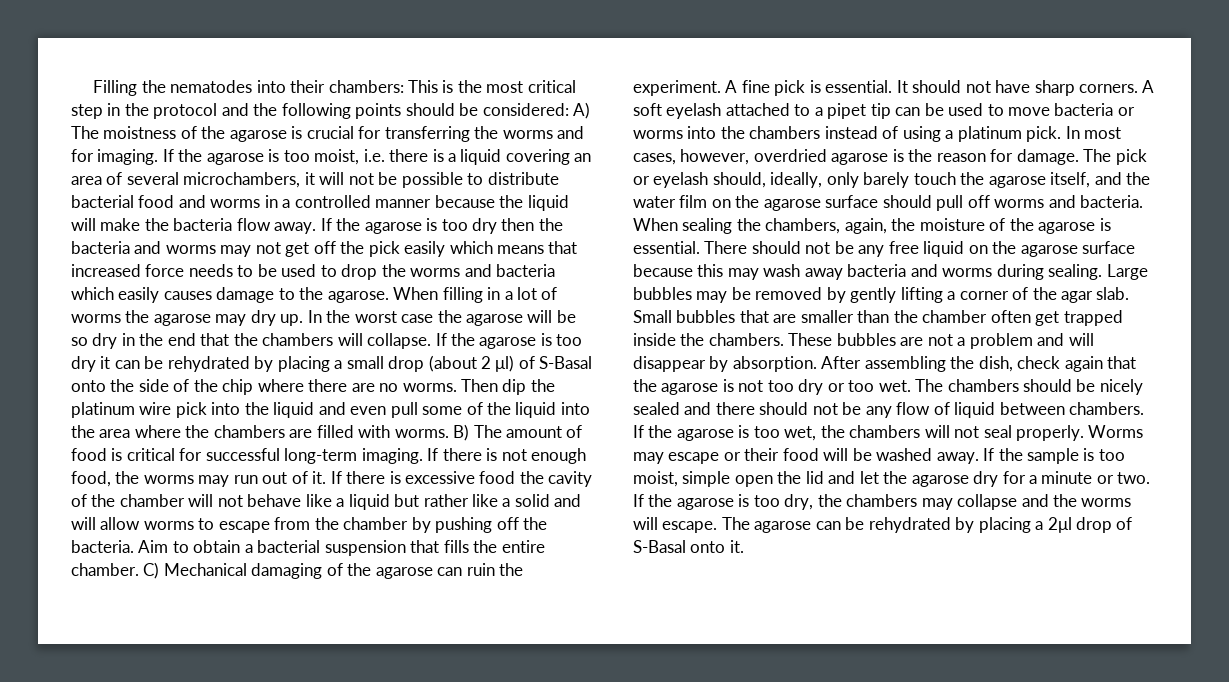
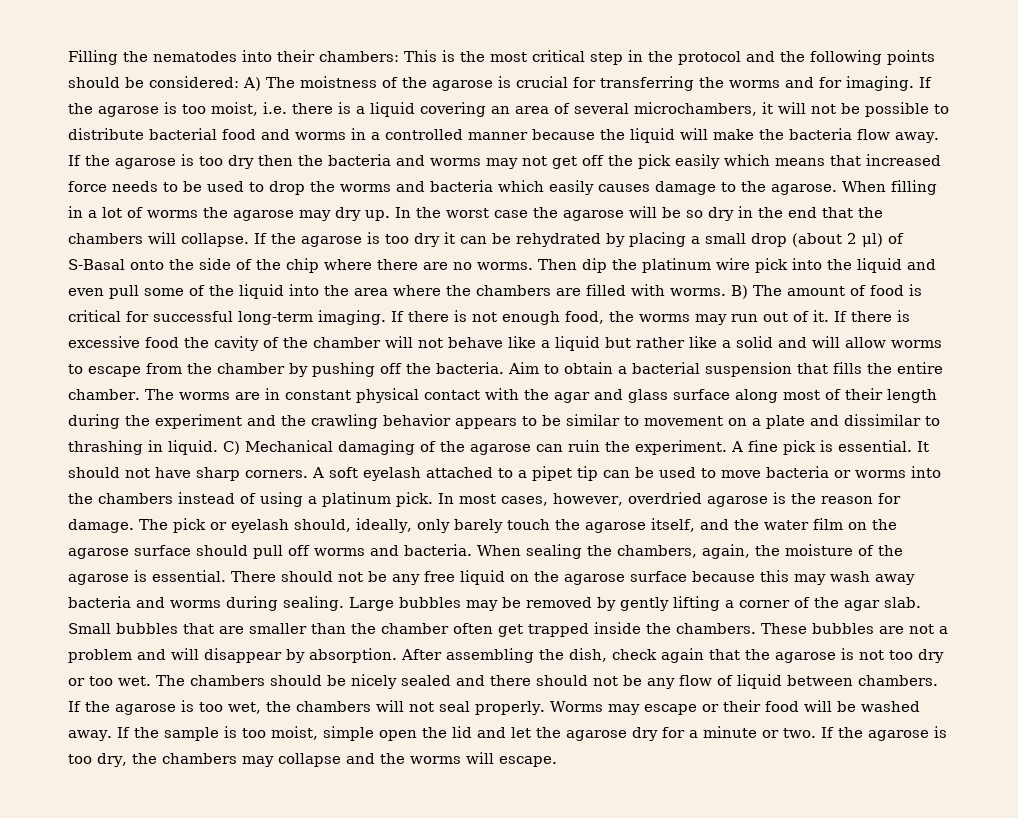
(139, 569) none -> [144,388,937,403] [68,414,940,429] [68,440,218,455] The worms are in constant physical contact with the agar and glass surface along most of their length during the experiment and the crawling behavior appears to be similar to movement on a plate and dissimilar to thrashing in liquid.
[721,517,1133,533] [633,540,744,553] The agarose can be rehydrated by placing a 2μl drop of S-Basal onto it. -> (557, 761) none

